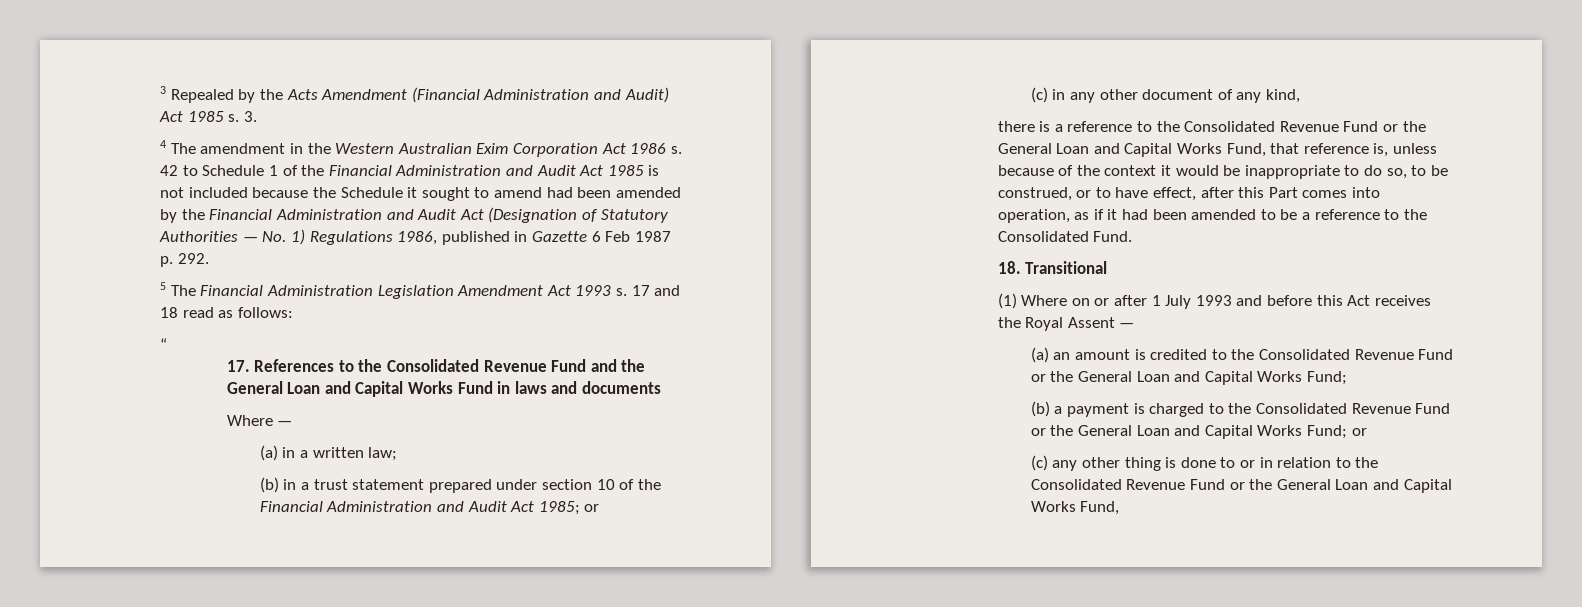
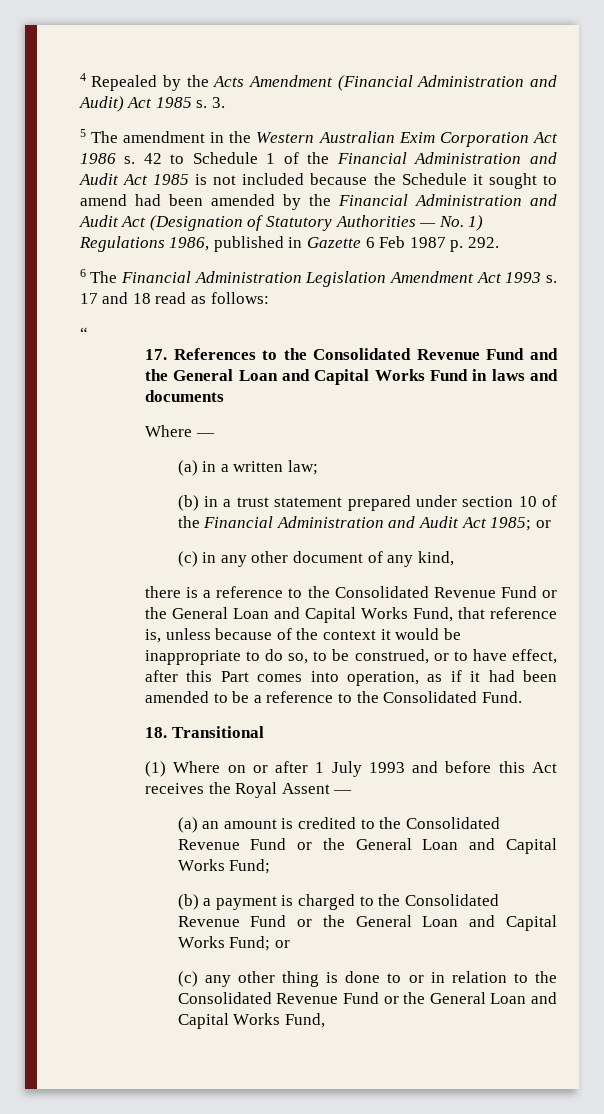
[160,86,167,94] 3 -> [79,73,86,81] 4
[160,140,167,148] 4 -> [79,129,86,137] 5
[160,282,167,290] 5 -> [79,269,86,277] 6

